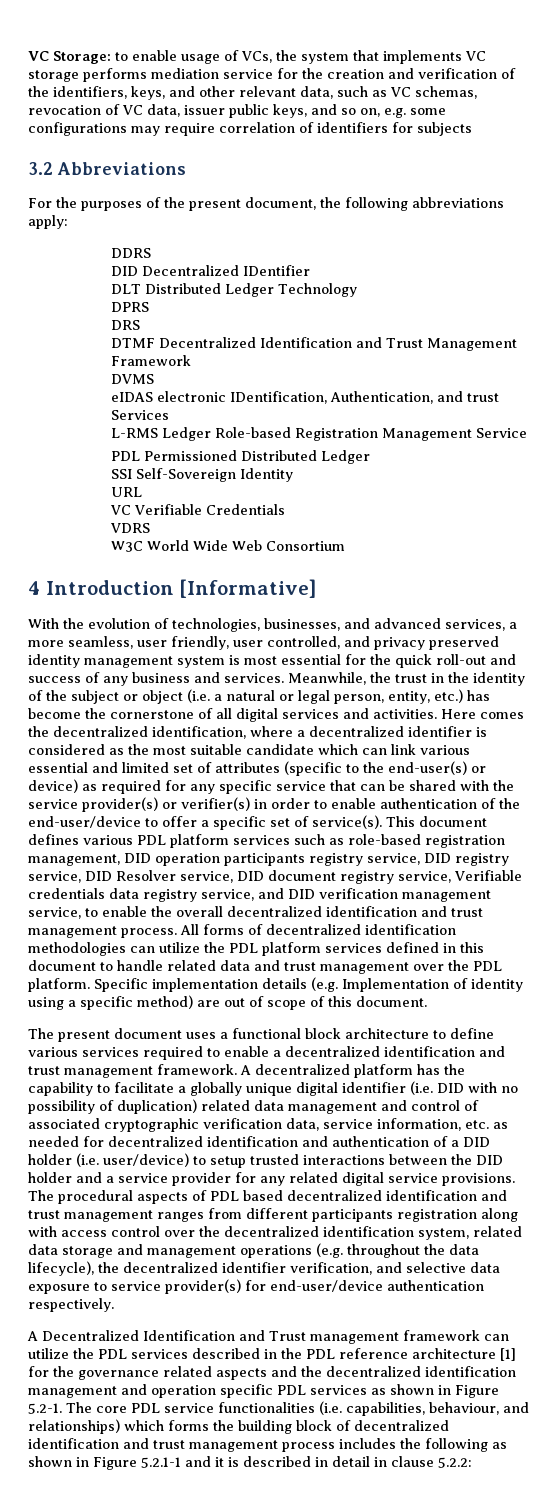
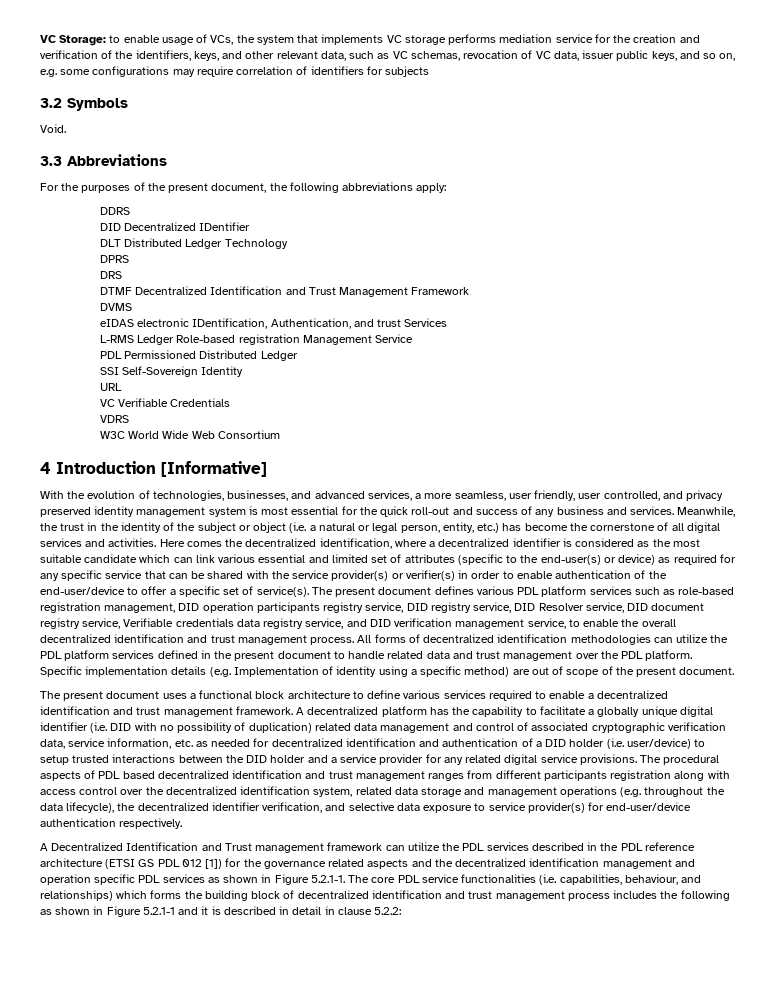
(53, 168) none -> [67,98,128,111] [40,124,66,133] [40,156,62,166] Symbols // Void. // 3.3
[295,428,379,441] Registration -> [238,334,300,345] registration
[386,816,415,827] This -> [311,587,376,597] The present
[460,942,484,953] this -> [214,651,275,661] the present
[328,996,352,1007] this -> [615,667,677,677] the present
[500,1348,516,1361] [1] -> [105,859,223,869] (ETSI GS PDL 012 [1])
[28,1403,62,1414] 5.2-1. -> [310,875,345,883] 5.2.1-1.

